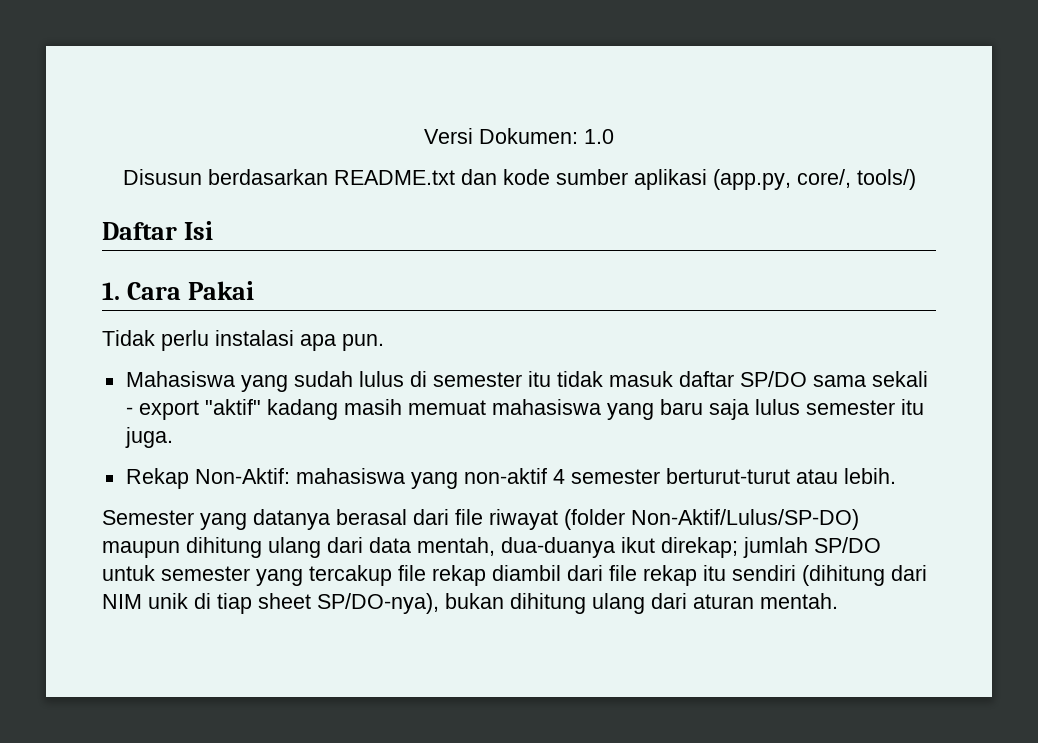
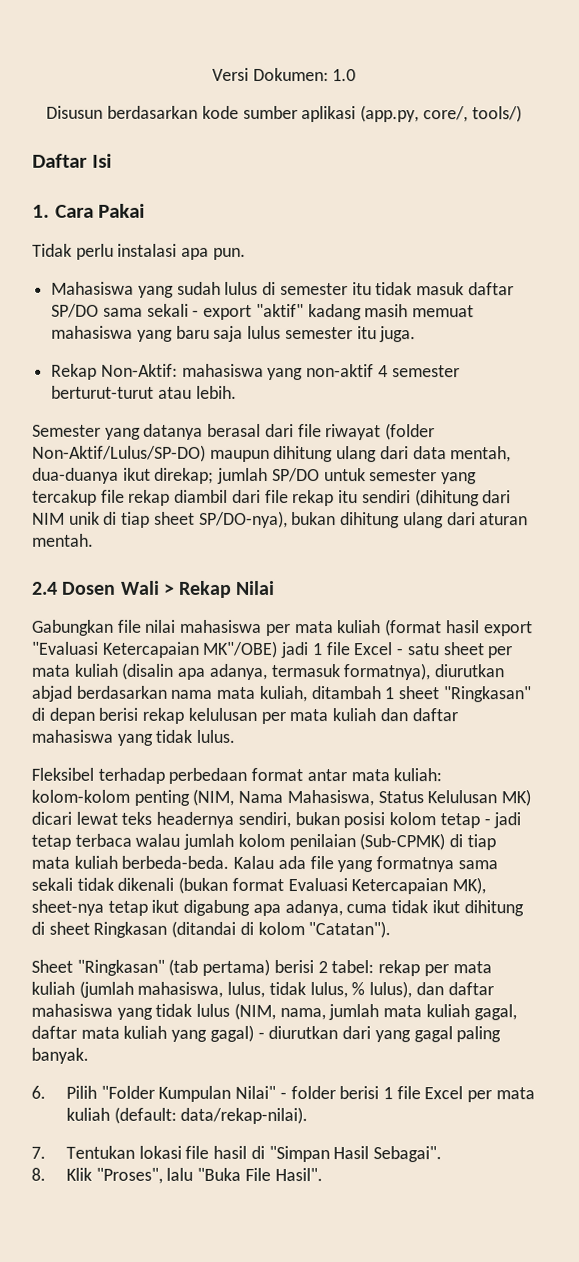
[333,169,497,185] README.txt dan -> (199, 112) none
(838, 601) none -> [32,580,276,598] [31,619,533,637] [31,640,513,659] [31,662,505,681] [31,685,531,703] [31,707,458,724] [31,729,236,746] [31,767,443,784] [31,788,532,807] [31,811,522,829] [31,833,496,851] [31,855,498,873] [31,876,487,895] [31,899,524,917] [31,920,392,939] [31,958,492,977] [31,980,494,999] [31,1002,517,1021] [31,1024,502,1043] [31,1047,89,1064] [31,1085,535,1103] [65,1106,309,1125] [31,1145,443,1163] [31,1167,323,1184] // 2.4 Dosen Wali > Rekap Nilai // Gabungkan file nilai mahasiswa per mata kuliah (format hasil export "Evaluasi Ketercapaian MK"/OBE) jadi 1 file Excel - satu sheet per mata kuliah (disalin apa adanya, termasuk formatnya), diurutkan abjad berdasarkan nama mata kuliah, ditambah 1 sheet "Ringkasan" di depan berisi rekap kelulusan per mata kuliah dan daftar mahasiswa yang tidak lulus. // Fleksibel terhadap perbedaan format antar mata kuliah: kolom-kolom penting (NIM, Nama Mahasiswa, Status Kelulusan MK) dicari lewat teks headernya sendiri, bukan posisi kolom tetap - jadi tetap terbaca walau jumlah kolom penilaian (Sub-CPMK) di tiap mata kuliah berbeda-beda. Kalau ada file yang formatnya sama sekali tidak dikenali (bukan format Evaluasi Ketercapaian MK), sheet-nya tetap ikut digabung apa adanya, cuma tidak ikut dihitung di sheet Ringkasan (ditandai di kolom "Catatan"). // Sheet "Ringkasan" (tab pertama) berisi 2 tabel: rekap per mata kuliah (jumlah mahasiswa, lulus, tidak lulus, % lulus), dan daftar mahasiswa yang tidak lulus (NIM, nama, jumlah mata kuliah gagal, daftar mata kuliah yang gagal) - diurutkan dari yang gagal paling banyak. // 6. Pilih "Folder Kumpulan Nilai" - folder berisi 1 file Excel per mata kuliah (default: data/rekap-nilai). // 7. Tentukan lokasi file hasil di "Simpan Hasil Sebagai". // 8. Klik "Proses", lalu "Buka File Hasil".

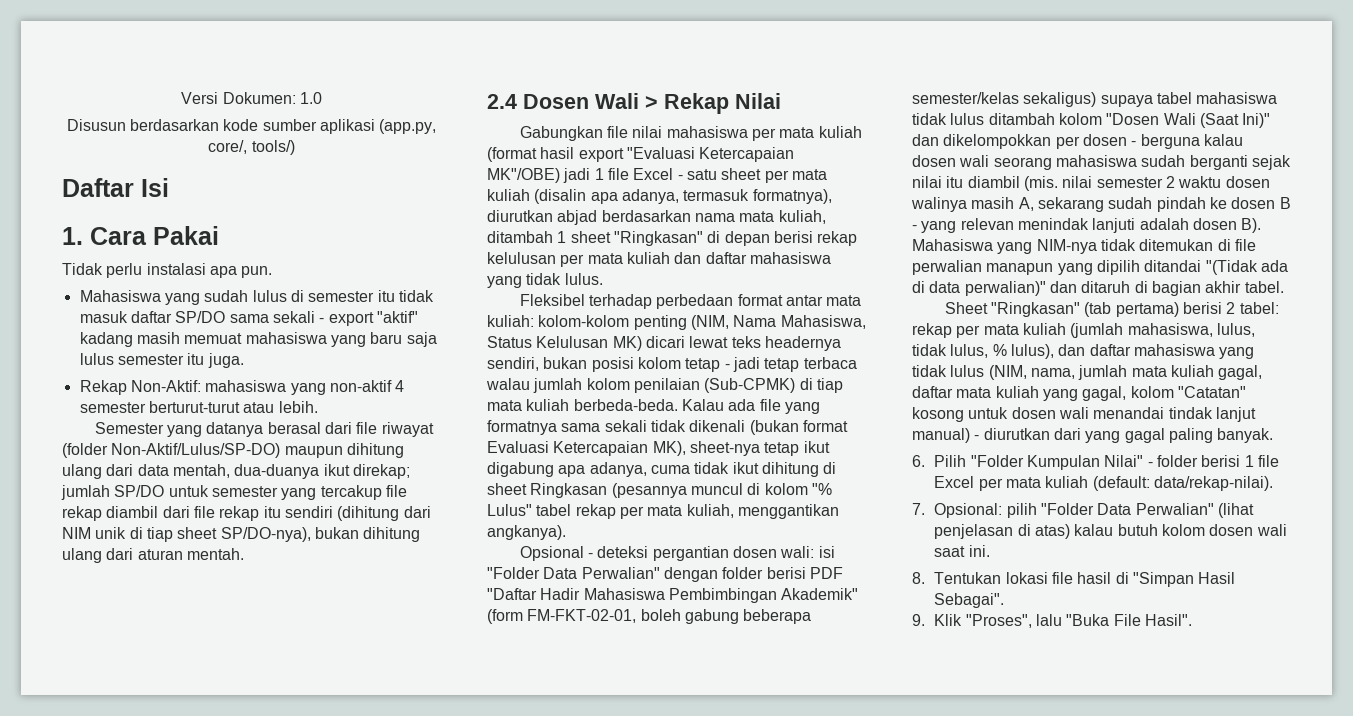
[171,920,392,939] (ditandai di kolom "Catatan"). -> [611,483,832,498] [487,504,839,519] [487,525,566,540] [519,546,835,561] [487,567,843,582] [487,588,859,603] [487,609,812,624] [912,92,1278,107] [912,113,1271,128] [912,134,1243,149] [912,155,1291,170] [912,176,1270,191] [911,197,1291,212] [912,218,1262,233] [912,239,1256,254] [912,260,1288,275] [912,281,1284,296] (pesannya muncul di kolom "% Lulus" tabel rekap per mata kuliah, menggantikan angkanya). // Opsional - deteksi pergantian dosen wali: isi "Folder Data Perwalian" dengan folder berisi PDF "Daftar Hadir Mahasiswa Pembimbingan Akademik" (form FM-FKT-02-01, boleh gabung beberapa semester/kelas sekaligus) supaya tabel mahasiswa tidak lulus ditambah kolom "Dosen Wali (Saat Ini)" dan dikelompokkan per dosen - berguna kalau dosen wali seorang mahasiswa sudah berganti sejak nilai itu diambil (mis. nilai semester 2 waktu dosen walinya masih A, sekarang sudah pindah ke dosen B - yang relevan menindak lanjuti adalah dosen B). Mahasiswa yang NIM-nya tidak ditemukan di file perwalian manapun yang dipilih ditandai "(Tidak ada di data perwalian)" dan ditaruh di bagian akhir tabel.
[209,1024,254,1042] gagal) -> [1082,386,1246,401] [912,407,1256,422] [912,428,970,443] gagal, kolom "Catatan" kosong untuk dosen wali menandai tindak lanjut manual)
(46, 1152) none -> [934,503,1255,518] [934,524,1287,539] [934,545,990,557] [912,572,925,584] Opsional: pilih "Folder Data Perwalian" (lihat penjelasan di atas) kalau butuh kolom dosen wali saat ini. // 8.
[31,1167,46,1181] 8. -> [912,614,925,626] 9.

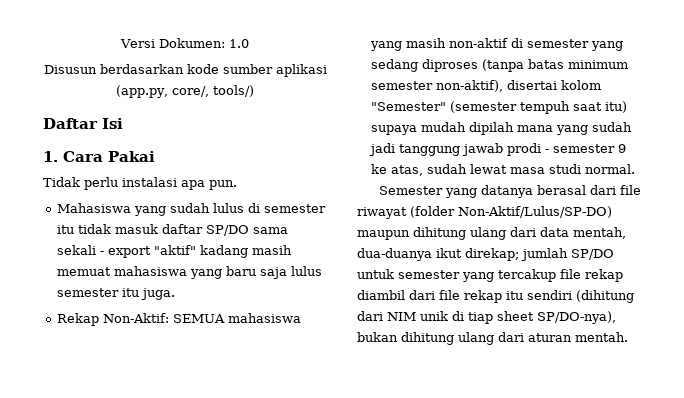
[205,380,405,395] [79,401,318,413] mahasiswa yang non-aktif 4 semester berturut-turut atau lebih. -> [173,313,302,323] [370,38,624,51] [371,59,629,72] [371,80,602,92] [371,101,628,114] [371,122,633,135] [369,143,627,156] [371,164,636,176] SEMUA mahasiswa yang masih non-aktif di semester yang sedang diproses (tanpa batas minimum semester non-aktif), disertai kolom "Semester" (semester tempuh saat itu) supaya mudah dipilah mana yang sudah jadi tanggung jawab prodi - semester 9 ke atas, sudah lewat masa studi normal.
[487,93,781,114] [519,126,862,141] [487,147,795,162] [487,168,827,183] [487,189,832,204] [487,210,826,225] [487,231,858,246] [487,252,831,267] [487,273,603,288] [519,294,862,309] [487,315,866,330] [487,336,841,351] [487,357,857,372] [486,378,843,393] [487,399,820,414] [487,420,848,435] [487,441,830,456] [487,462,837,477] [487,483,832,498] [487,504,839,519] [487,525,566,540] [519,546,835,561] [487,567,843,582] [487,588,859,603] [487,609,812,624] [912,92,1278,107] [912,113,1271,128] [912,134,1243,149] [912,155,1291,170] [912,176,1270,191] [911,197,1291,212] [912,218,1262,233] [912,239,1256,254] [912,260,1288,275] [912,281,1284,296] [944,302,1279,317] [912,323,1255,338] [912,344,1255,359] [912,365,1263,380] [912,386,1246,401] [912,407,1256,422] [912,428,1274,443] [912,455,1280,470] [934,476,1274,491] [912,503,1255,518] [934,524,1287,539] [934,545,990,557] [912,572,1236,587] [934,593,1005,608] [912,614,1193,628] // 2.4 Dosen Wali > Rekap Nilai // Gabungkan file nilai mahasiswa per mata kuliah (format hasil export "Evaluasi Ketercapaian MK"/OBE) jadi 1 file Excel - satu sheet per mata kuliah (disalin apa adanya, termasuk formatnya), diurutkan abjad berdasarkan nama mata kuliah, ditambah 1 sheet "Ringkasan" di depan berisi rekap kelulusan per mata kuliah dan daftar mahasiswa yang tidak lulus. // Fleksibel terhadap perbedaan format antar mata kuliah: kolom-kolom penting (NIM, Nama Mahasiswa, Status Kelulusan MK) dicari lewat teks headernya sendiri, bukan posisi kolom tetap - jadi tetap terbaca walau jumlah kolom penilaian (Sub-CPMK) di tiap mata kuliah berbeda-beda. Kalau ada file yang formatnya sama sekali tidak dikenali (bukan format Evaluasi Ketercapaian MK), sheet-nya tetap ikut digabung apa adanya, cuma tidak ikut dihitung di sheet Ringkasan (pesannya muncul di kolom "% Lulus" tabel rekap per mata kuliah, menggantikan angkanya). // Opsional - deteksi pergantian dosen wali: isi "Folder Data Perwalian" dengan folder berisi PDF "Daftar Hadir Mahasiswa Pembimbingan Akademik" (form FM-FKT-02-01, boleh gabung beberapa semester/kelas sekaligus) supaya tabel mahasiswa tidak lulus ditambah kolom "Dosen Wali (Saat Ini)" dan dikelompokkan per dosen - berguna kalau dosen wali seorang mahasiswa sudah berganti sejak nilai itu diambil (mis. nilai semester 2 waktu dosen walinya masih A, sekarang sudah pindah ke dosen B - yang relevan menindak lanjuti adalah dosen B). Mahasiswa yang NIM-nya tidak ditemukan di file perwalian manapun yang dipilih ditandai "(Tidak ada di data perwalian)" dan ditaruh di bagian akhir tabel. // Sheet "Ringkasan" (tab pertama) berisi 2 tabel: rekap per mata kuliah (jumlah mahasiswa, lulus, tidak lulus, % lulus), dan daftar mahasiswa yang tidak lulus (NIM, nama, jumlah mata kuliah gagal, daftar mata kuliah yang gagal, kolom "Catatan" kosong untuk dosen wali menandai tindak lanjut manual) - diurutkan dari yang gagal paling banyak. // 6. Pilih "Folder Kumpulan Nilai" - folder berisi 1 file Excel per mata kuliah (default: data/rekap-nilai). // 7. Opsional: pilih "Folder Data Perwalian" (lihat penjelasan di atas) kalau butuh kolom dosen wali saat ini. // 8. Tentukan lokasi file hasil di "Simpan Hasil Sebagai". // 9. Klik "Proses", lalu "Buka File Hasil". -> (628, 337) none

